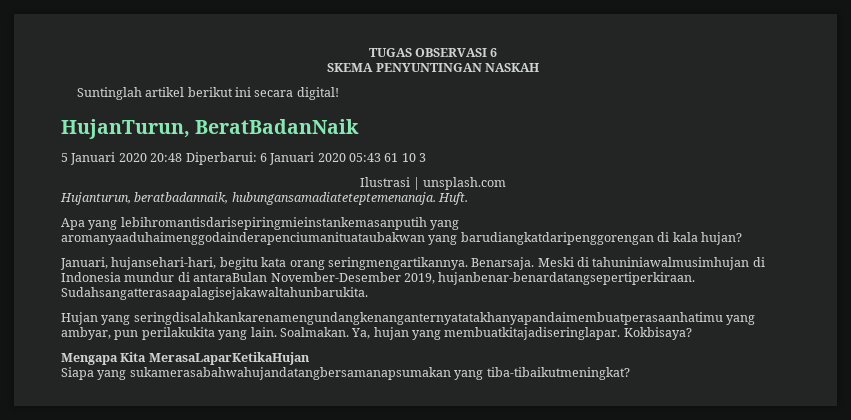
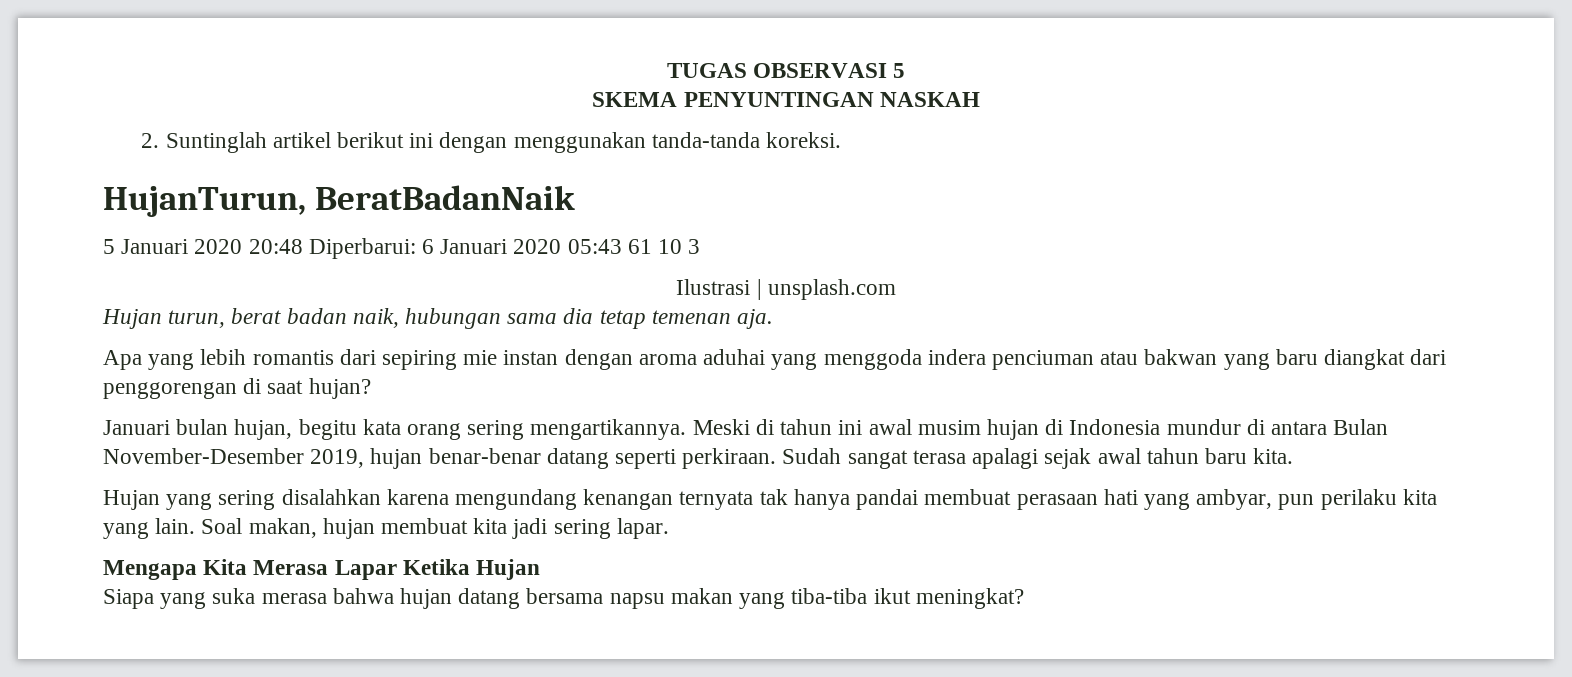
[490,48,498,57] 6 -> [893,63,906,78] 5
(539, 67) none -> [141,133,160,148] 2.
[254,87,339,100] secara digital! -> [439,132,842,153] dengan menggunakan tanda-tanda koreksi.
[60,192,469,205] [61,217,460,230] [61,232,742,245] [60,257,765,270] [61,272,696,285] [61,287,368,300] [61,312,756,325] [61,327,692,340] [61,352,310,365] [61,367,630,380] Hujanturun, beratbadannaik, hubungansamadiateteptemenanaja. Huft. // Apa yang lebihromantisdarisepiringmieinstankemasanputih yang aromanyaaduhaimenggodainderapenciumanituataubakwan yang barudiangkatdaripenggorengan di kala hujan? // Januari, hujansehari-hari, begitu kata orang seringmengartikannya. Benarsaja. Meski di tahuniniawalmusimhujan di Indonesia mundur di antaraBulan November-Desember 2019, hujanbenar-benardatangsepertiperkiraan. Sudahsangatterasaapalagisejakawaltahunbarukita. // Hujan yang seringdisalahkankarenamengundangkenanganternyatatakhanyapandaimembuatperasaanhatimu yang ambyar, pun perilakukita yang lain. Soalmakan. Ya, hujan yang membuatkitajadiseringlapar. Kokbisaya? // Mengapa Kita MerasaLaparKetikaHujan // Siapa yang sukamerasabahwahujandatangbersamanapsumakan yang tiba-tibaikutmeningkat? -> [102,308,774,329] [103,349,1447,370] [103,378,371,399] [103,419,1389,440] [103,448,1294,469] [103,489,1437,510] [103,518,669,539] [103,559,541,580] [103,588,1024,609] Hujan turun, berat badan naik, hubungan sama dia tetap temenan aja. // Apa yang lebih romantis dari sepiring mie instan dengan aroma aduhai yang menggoda indera penciuman atau bakwan yang baru diangkat dari penggorengan di saat hujan? // Januari bulan hujan, begitu kata orang sering mengartikannya. Meski di tahun ini awal musim hujan di Indonesia mundur di antara Bulan November-Desember 2019, hujan benar-benar datang seperti perkiraan. Sudah sangat terasa apalagi sejak awal tahun baru kita. // Hujan yang sering disalahkan karena mengundang kenangan ternyata tak hanya pandai membuat perasaan hati yang ambyar, pun perilaku kita yang lain. Soal makan, hujan membuat kita jadi sering lapar. // Mengapa Kita Merasa Lapar Ketika Hujan // Siapa yang suka merasa bahwa hujan datang bersama napsu makan yang tiba-tiba ikut meningkat?

